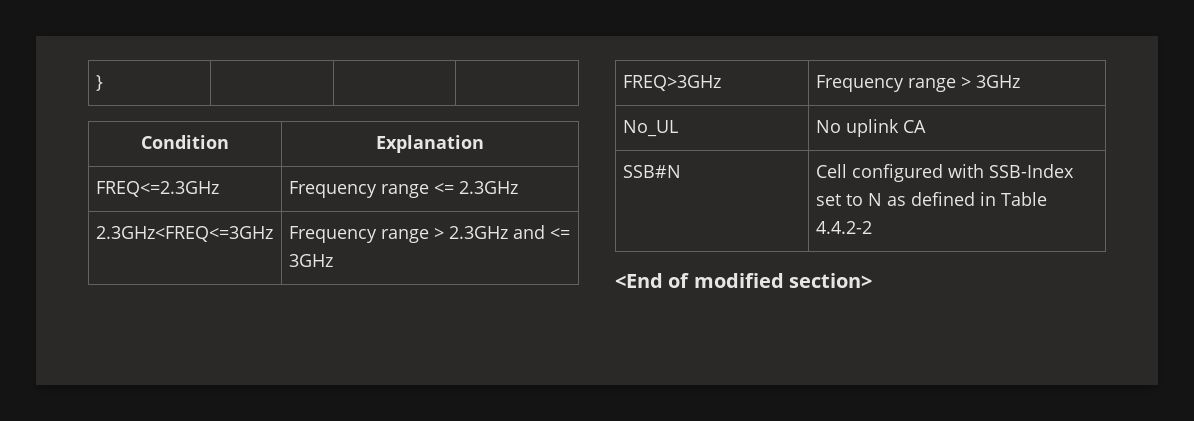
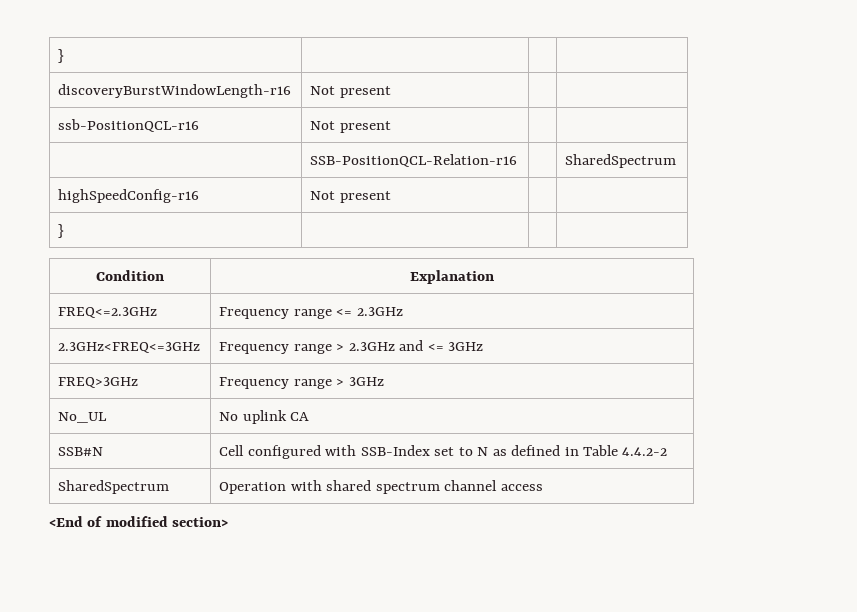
[95,75,103,91] } | | | -> [58,49,65,63] [58,84,292,98] [310,86,391,98] [58,119,200,132] [310,121,391,133] [310,154,518,167] [565,154,677,168] [58,189,200,203] [310,191,391,203] [58,224,65,238] } | | | // discoveryBurstWindowLength-r16 | Not present | | // ssb-PositionQCL-r16 | Not present | | // | SSB-PositionQCL-Relation-r16 | | SharedSpectrum // highSpeedConfig-r16 | Not present | | // } | | |
(872, 227) none -> [58,480,170,494] [219,480,543,494] // SharedSpectrum | Operation with shared spectrum channel access

